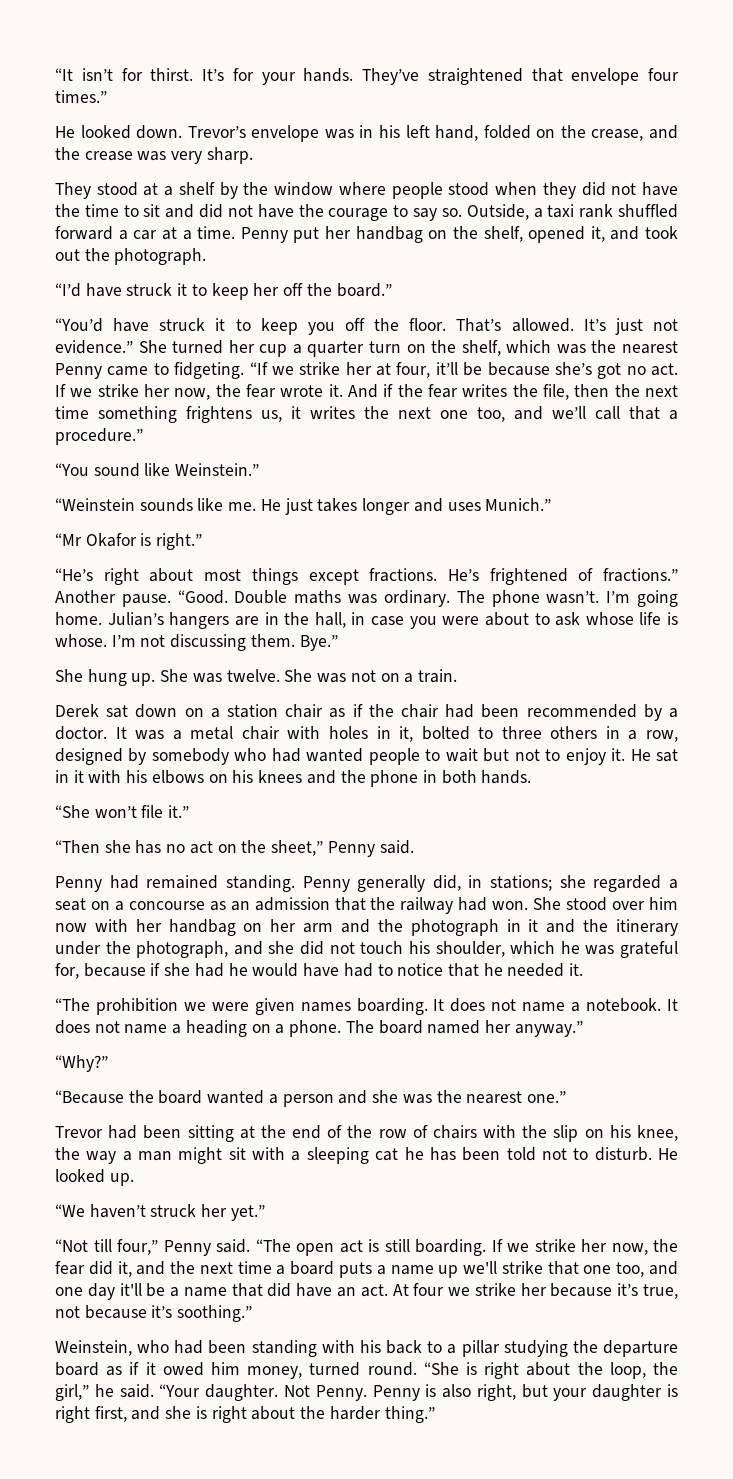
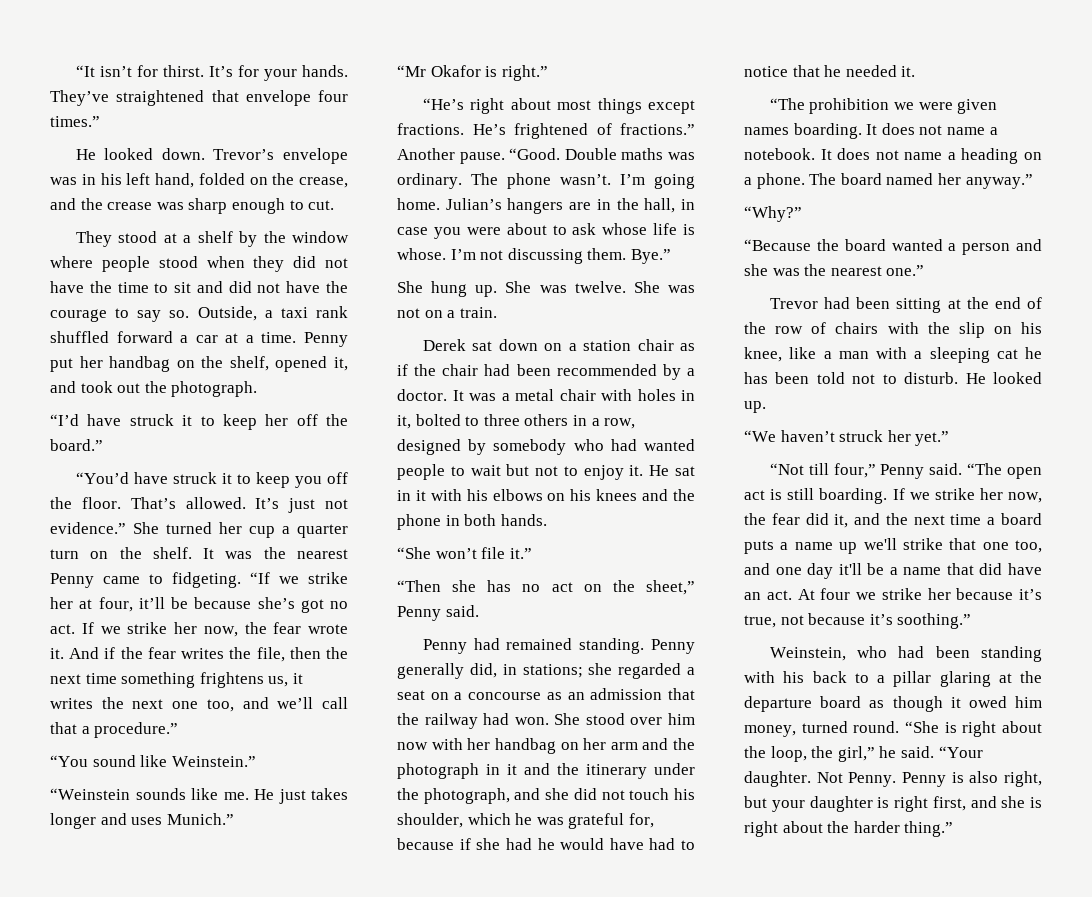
[171,147,253,164] very sharp. -> [188,198,335,214] sharp enough to cut.
[461,340,552,356] shelf, which -> [152,547,215,559] shelf. It
[55,1147,246,1164] the way a man might sit -> [789,347,869,359] like a man
[503,1340,568,1357] studying -> [939,671,1012,687] glaring at
[129,1362,140,1375] if -> [892,696,943,712] though

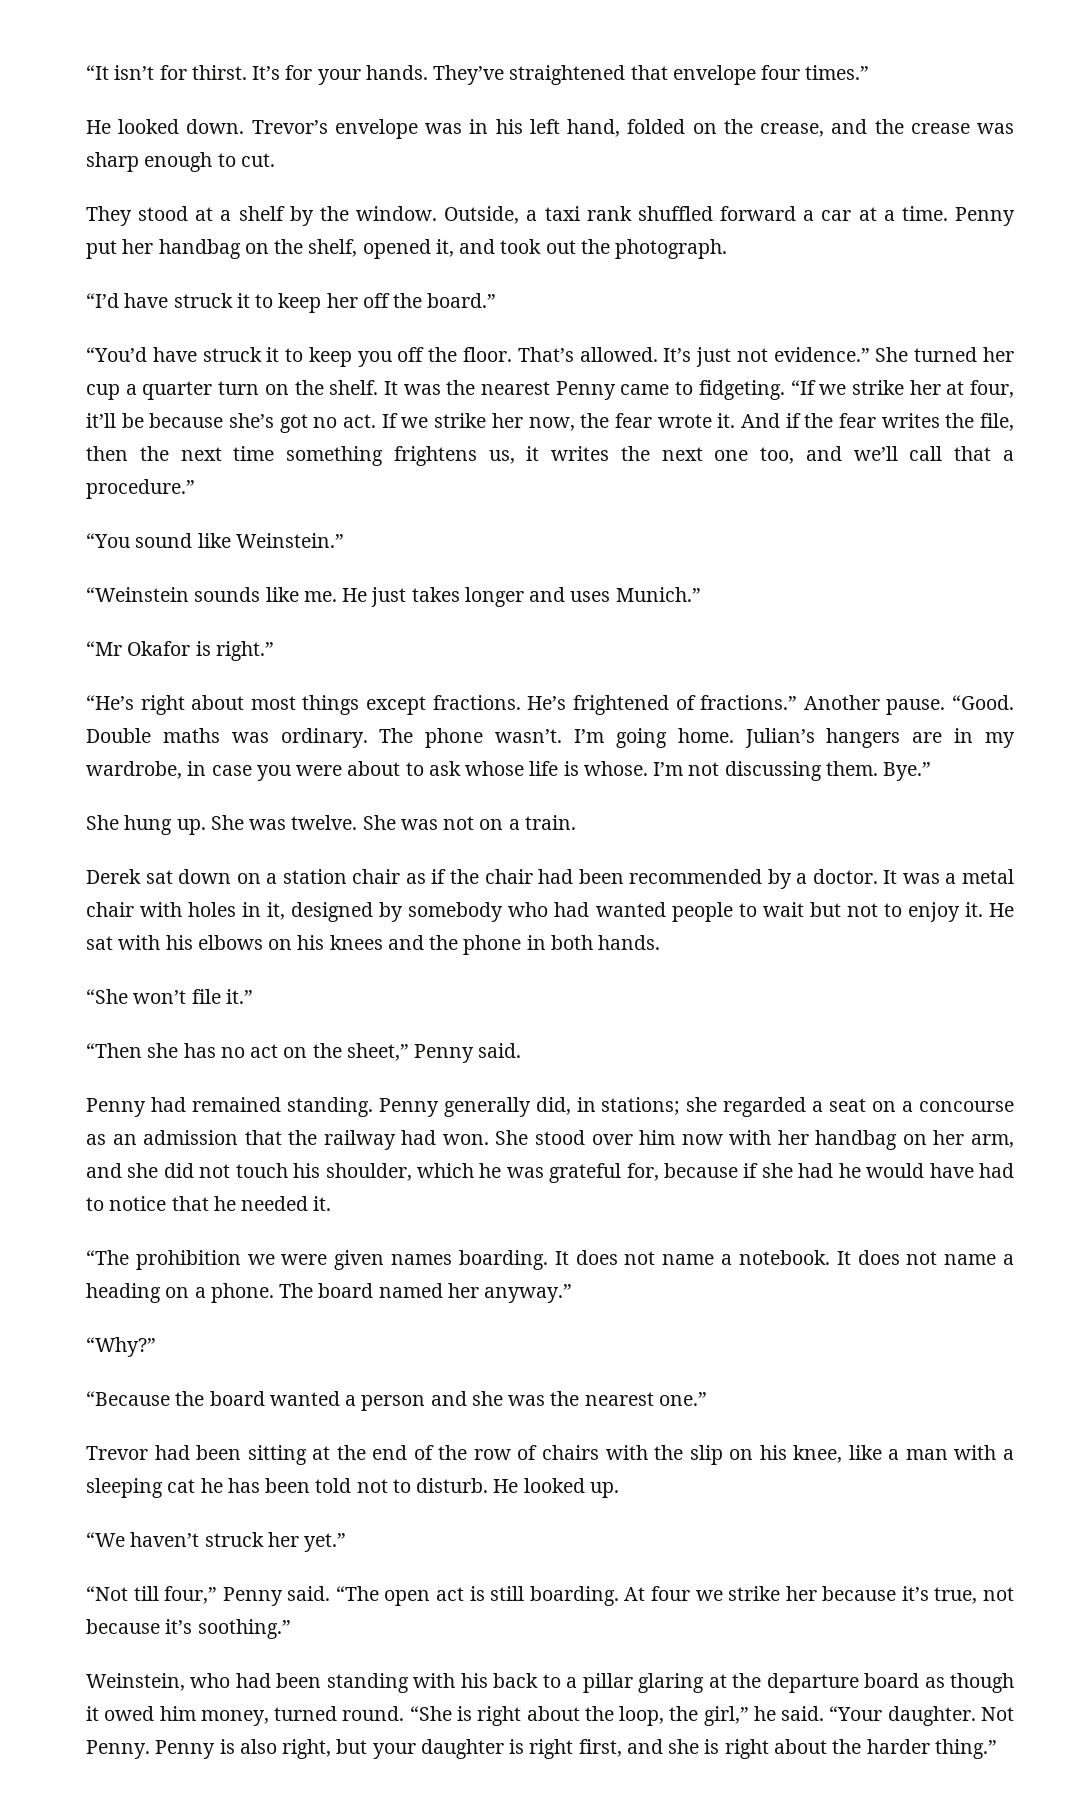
[291,231,349,243] [50,256,348,272] [50,281,348,293] [50,308,190,322] window where people stood when they did not have the time to sit and did not have the courage to say so. -> [356,206,438,221] window.
[616,198,676,213] the hall, -> [985,732,1016,748] [86,761,182,779] my wardrobe,
[415,414,636,429] bolted to three others in a row, -> (286, 911) none
[397,490,426,501] in it -> (113, 943) none
[610,738,695,750] [397,763,695,779] [397,788,510,804] arm and the photograph in it and the itinerary under the photograph, -> [970,1134,1014,1148] arm,
[892,488,1042,503] [744,513,1042,528] [744,538,1042,554] [744,563,1042,579] [744,590,792,600] If we strike her now, the fear did it, and the next time a board puts a name up we'll strike that one too, and one day it'll be a name that did have an act. -> (619, 1596) none

